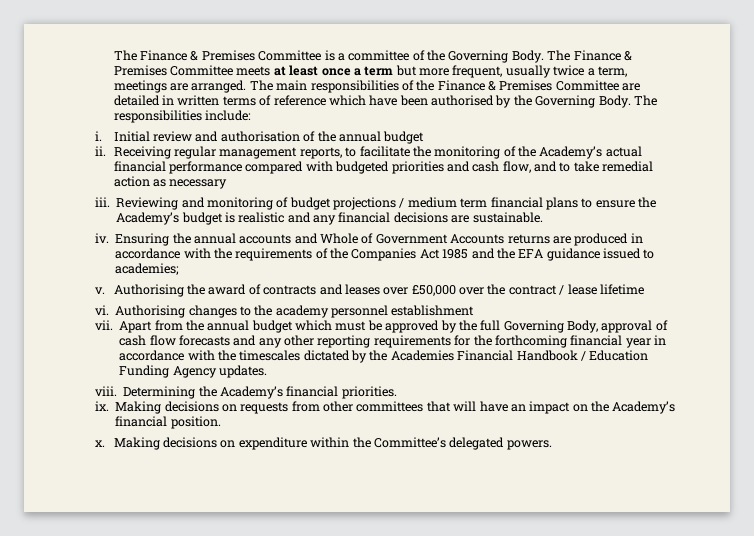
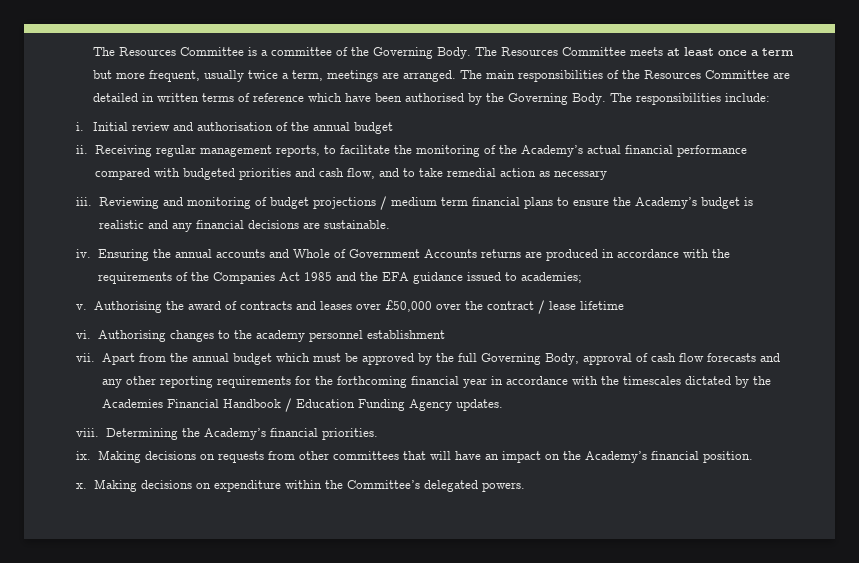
[113,50,255,61] The Finance & Premises -> [93,47,177,56] The Resources
[573,50,632,61] [113,65,167,76] Finance & Premises -> [501,47,559,56] Resources
[437,80,553,91] Finance & Premises -> [644,70,702,79] Resources

